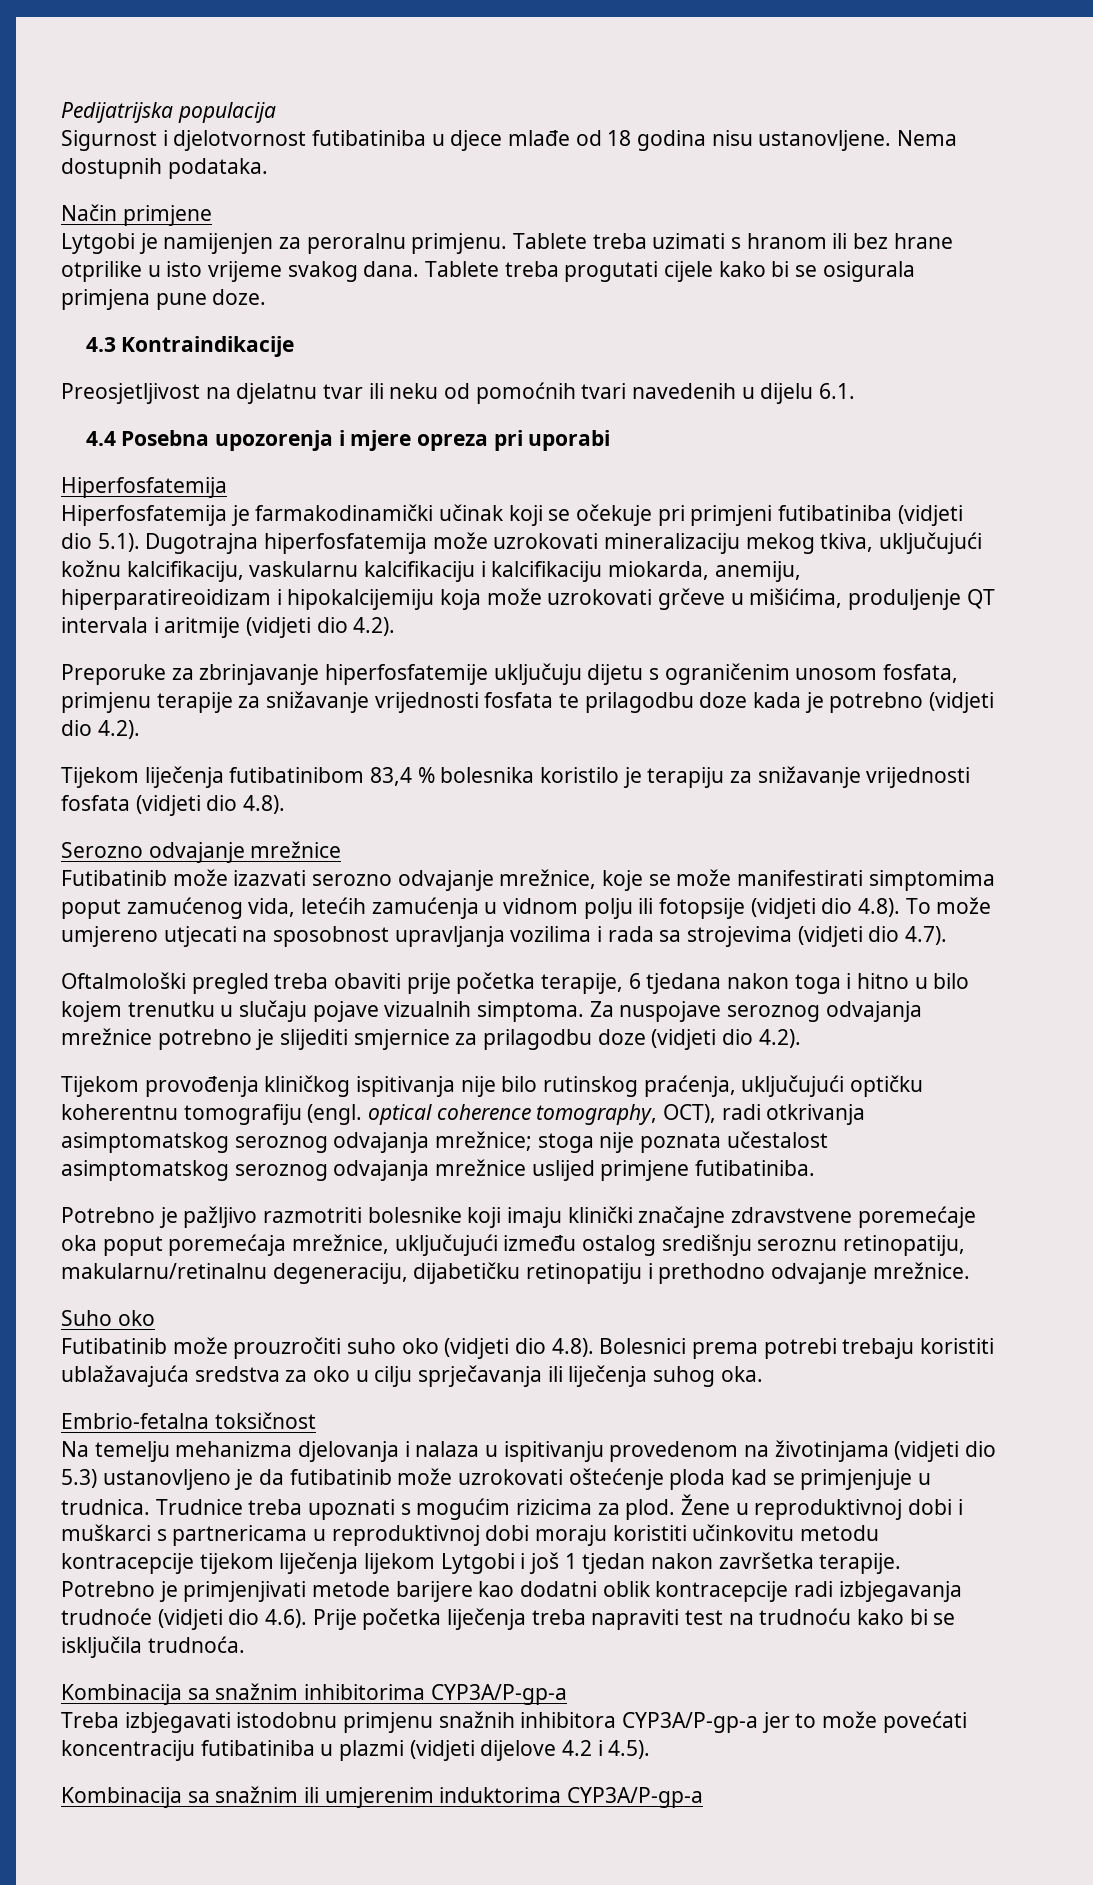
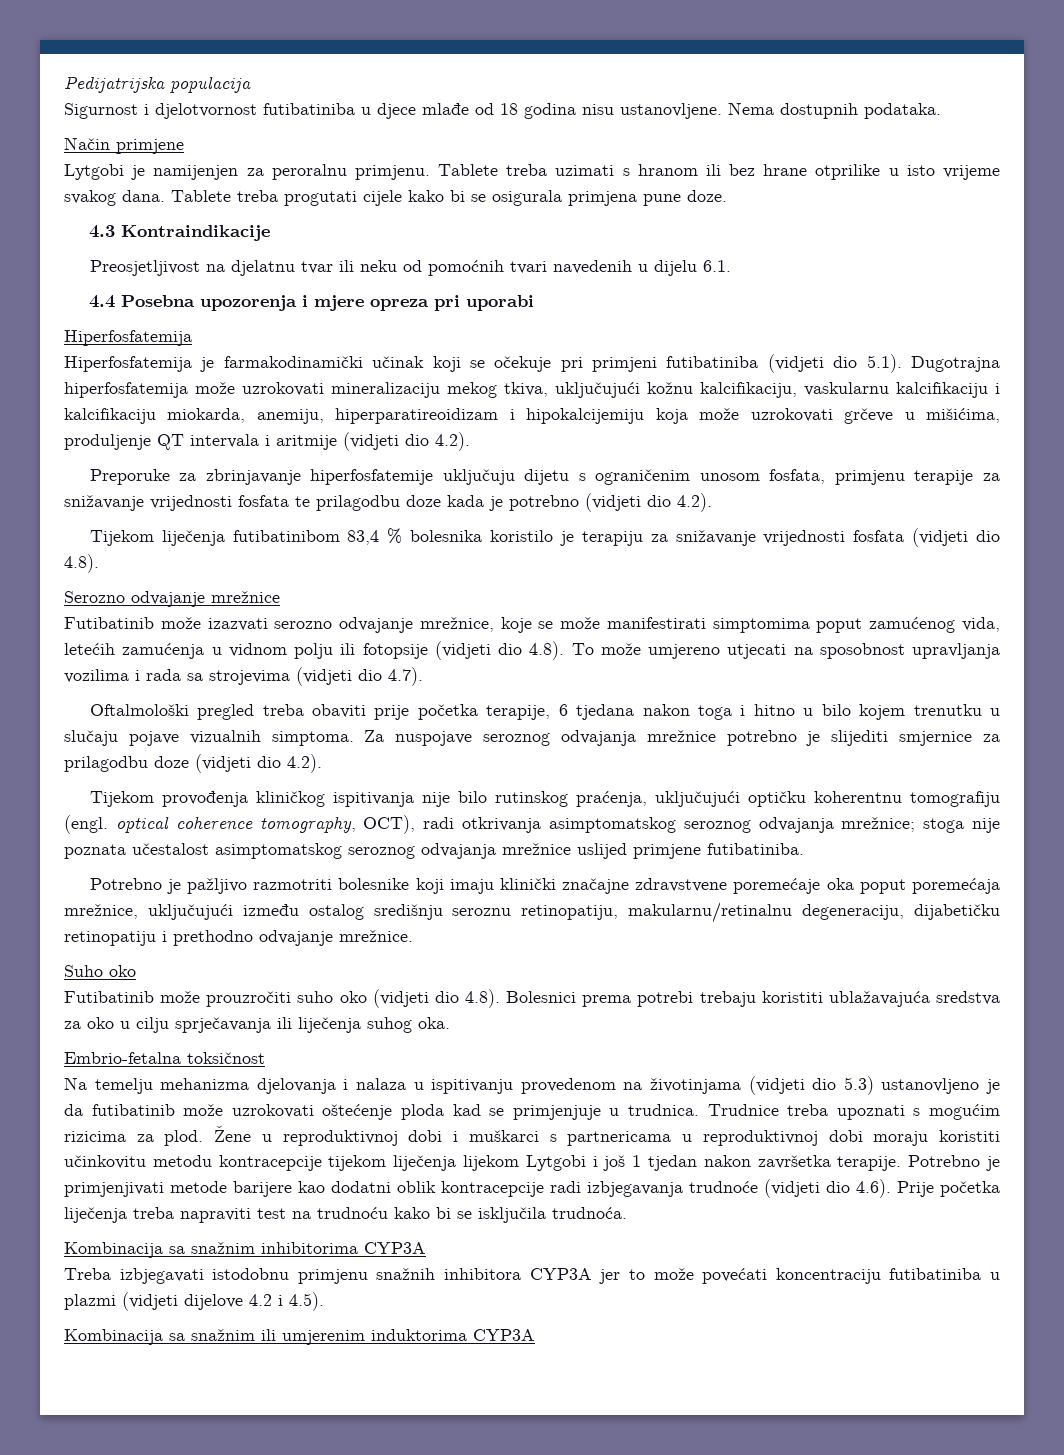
[430,1684,567,1705] CYP3A/P-gp-a -> [364,1242,426,1254] CYP3A
[622,1712,759,1733] CYP3A/P-gp-a -> [529,1268,592,1280] CYP3A
[567,1787,704,1808] CYP3A/P-gp-a -> [473,1329,535,1341] CYP3A

